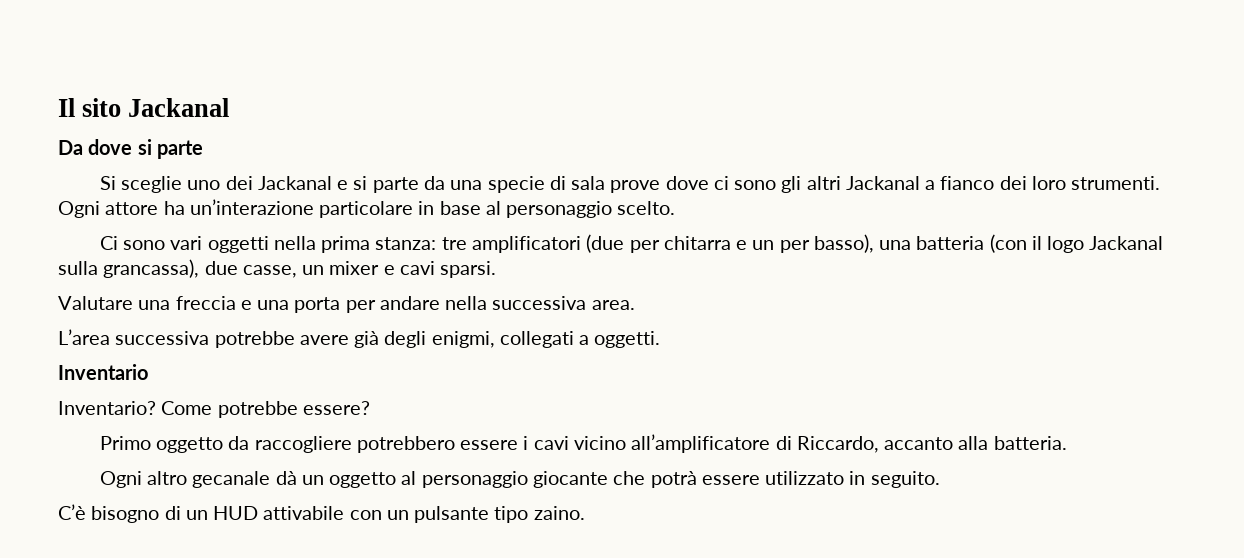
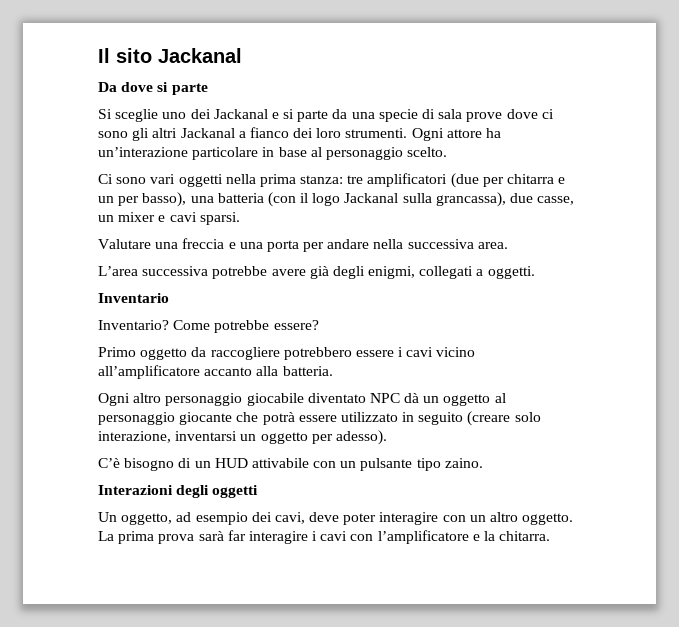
[775,436,879,453] di Riccardo, -> (200, 372) none
[192,471,271,488] gecanale -> [165,393,400,406] personaggio giocabile diventato NPC
[870,471,940,488] seguito. -> [418,411,541,426] [98,430,387,445] seguito (creare solo interazione, inventarsi un oggetto per adesso).
(585, 513) none -> [98,485,259,498] [98,512,574,525] [98,530,551,544] // Interazioni degli oggetti // Un oggetto, ad esempio dei cavi, deve poter interagire con un altro oggetto. La prima prova sarà far interagire i cavi con l’amplificatore e la chitarra.

